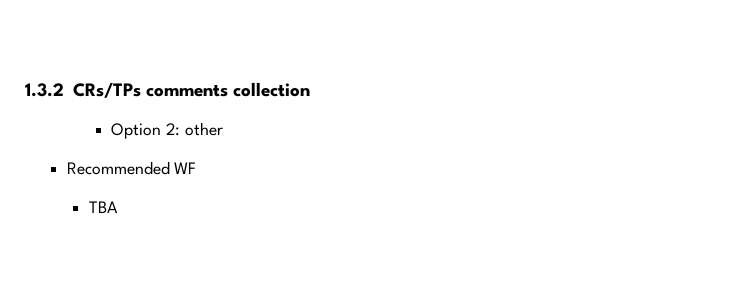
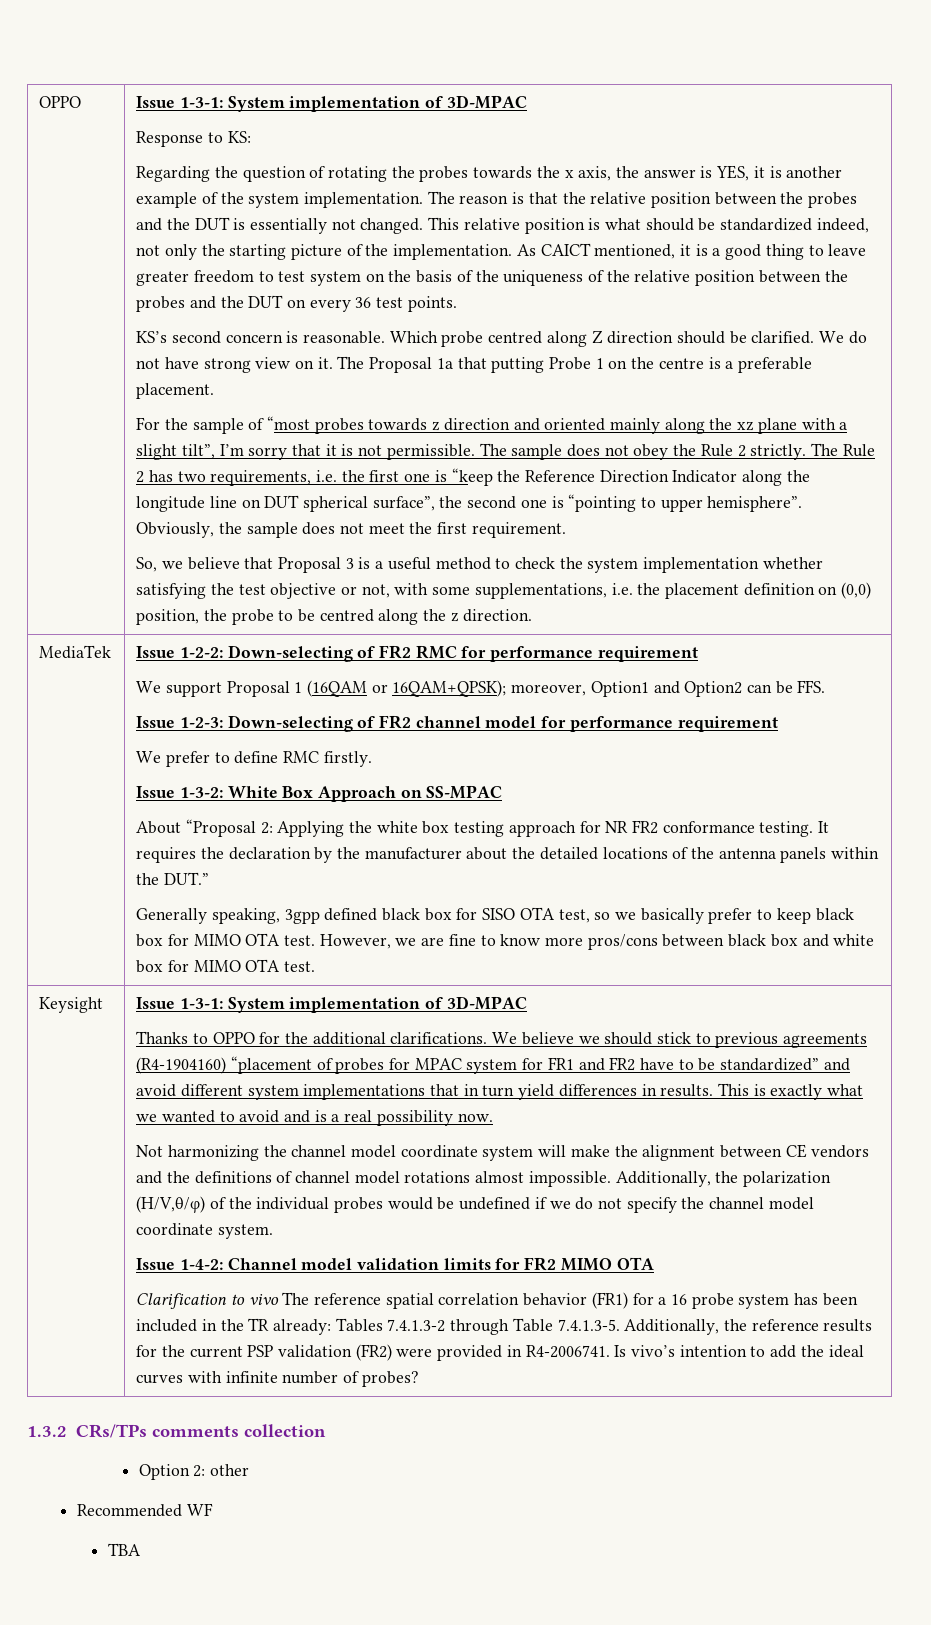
(25, 90) none -> [39,96,82,108] [136,95,527,112] [136,131,251,147] [136,165,843,182] [136,191,858,208] [136,217,869,234] [136,243,867,260] [136,270,848,286] [136,295,457,312] [136,330,867,347] [136,356,813,373] [136,383,215,399] [136,416,848,434] [136,443,875,460] [136,468,810,486] [136,494,803,512] [136,522,566,538] [136,557,823,573] [136,582,872,599] [136,609,532,625] [39,645,112,659] [136,645,698,662] [136,680,826,697] [136,715,778,732] [136,751,372,767] [136,785,503,802] [136,819,830,837] [136,847,880,863] [136,872,209,885] [136,907,854,924] [136,933,875,950] [136,959,315,973] [39,997,104,1013] [136,996,527,1013] [136,1031,868,1048] [136,1056,850,1074] [136,1083,864,1100] [136,1110,493,1126] [136,1144,870,1161] [136,1171,832,1187] [136,1196,814,1213] [136,1223,273,1239] [136,1257,654,1271] [136,1292,858,1309] [136,1318,873,1335] [136,1344,864,1361] [136,1371,419,1387] OPPO | Issue 1-3-1: System implementation of 3D-MPAC // Response to KS: // Regarding the question of rotating the probes towards the x axis, the answer is YES, it is another example of the system implementation. The reason is that the relative position between the probes and the DUT is essentially not changed. This relative position is what should be standardized indeed, not only the starting picture of the implementation. As CAICT mentioned, it is a good thing to leave greater freedom to test system on the basis of the uniqueness of the relative position between the probes and the DUT on every 36 test points. // KS’s second concern is reasonable. Which probe centred along Z direction should be clarified. We do not have strong view on it. The Proposal 1a that putting Probe 1 on the centre is a preferable placement. // For the sample of “most probes towards z direction and oriented mainly along the xz plane with a slight tilt”, I’m sorry that it is not permissible. The sample does not obey the Rule 2 strictly. The Rule 2 has two requirements, i.e. the first one is “keep the Reference Direction Indicator along the longitude line on DUT spherical surface”, the second one is “pointing to upper hemisphere”. Obviously, the sample does not meet the first requirement. // So, we believe that Proposal 3 is a useful method to check the system implementation whether satisfying the test objective or not, with some supplementations, i.e. the placement definition on (0,0) position, the probe to be centred along the z direction. // MediaTek | Issue 1-2-2: Down-selecting of FR2 RMC for performance requirement // We support Proposal 1 (16QAM or 16QAM+QPSK); moreover, Option1 and Option2 can be FFS. // Issue 1-2-3: Down-selecting of FR2 channel model for performance requirement // We prefer to define RMC firstly. // Issue 1-3-2: White Box Approach on SS-MPAC // About “Proposal 2: Applying the white box testing approach for NR FR2 conformance testing. It requires the declaration by the manufacturer about the detailed locations of the antenna panels within the DUT.” // Generally speaking, 3gpp defined black box for SISO OTA test, so we basically prefer to keep black box for MIMO OTA test. However, we are fine to know more pros/cons between black box and white box for MIMO OTA test. // Keysight | Issue 1-3-1: System implementation of 3D-MPAC // Thanks to OPPO for the additional clarifications. We believe we should stick to previous agreements (R4-1904160) “placement of probes for MPAC system for FR1 and FR2 have to be standardized” and avoid different system implementations that in turn yield differences in results. This is exactly what we wanted to avoid and is a real possibility now. // Not harmonizing the channel model coordinate system will make the alignment between CE vendors and the definitions of channel model rotations almost impossible. Additionally, the polarization (H/V,θ/φ) of the individual probes would be undefined if we do not specify the channel model coordinate system. // Issue 1-4-2: Channel model validation limits for FR2 MIMO OTA // Clarification to vivo The reference spatial correlation behavior (FR1) for a 16 probe system has been included in the TR already: Tables 7.4.1.3-2 through Table 7.4.1.3-5. Additionally, the reference results for the current PSP validation (FR2) were provided in R4-2006741. Is vivo’s intention to add the ideal curves with infinite number of probes? //

